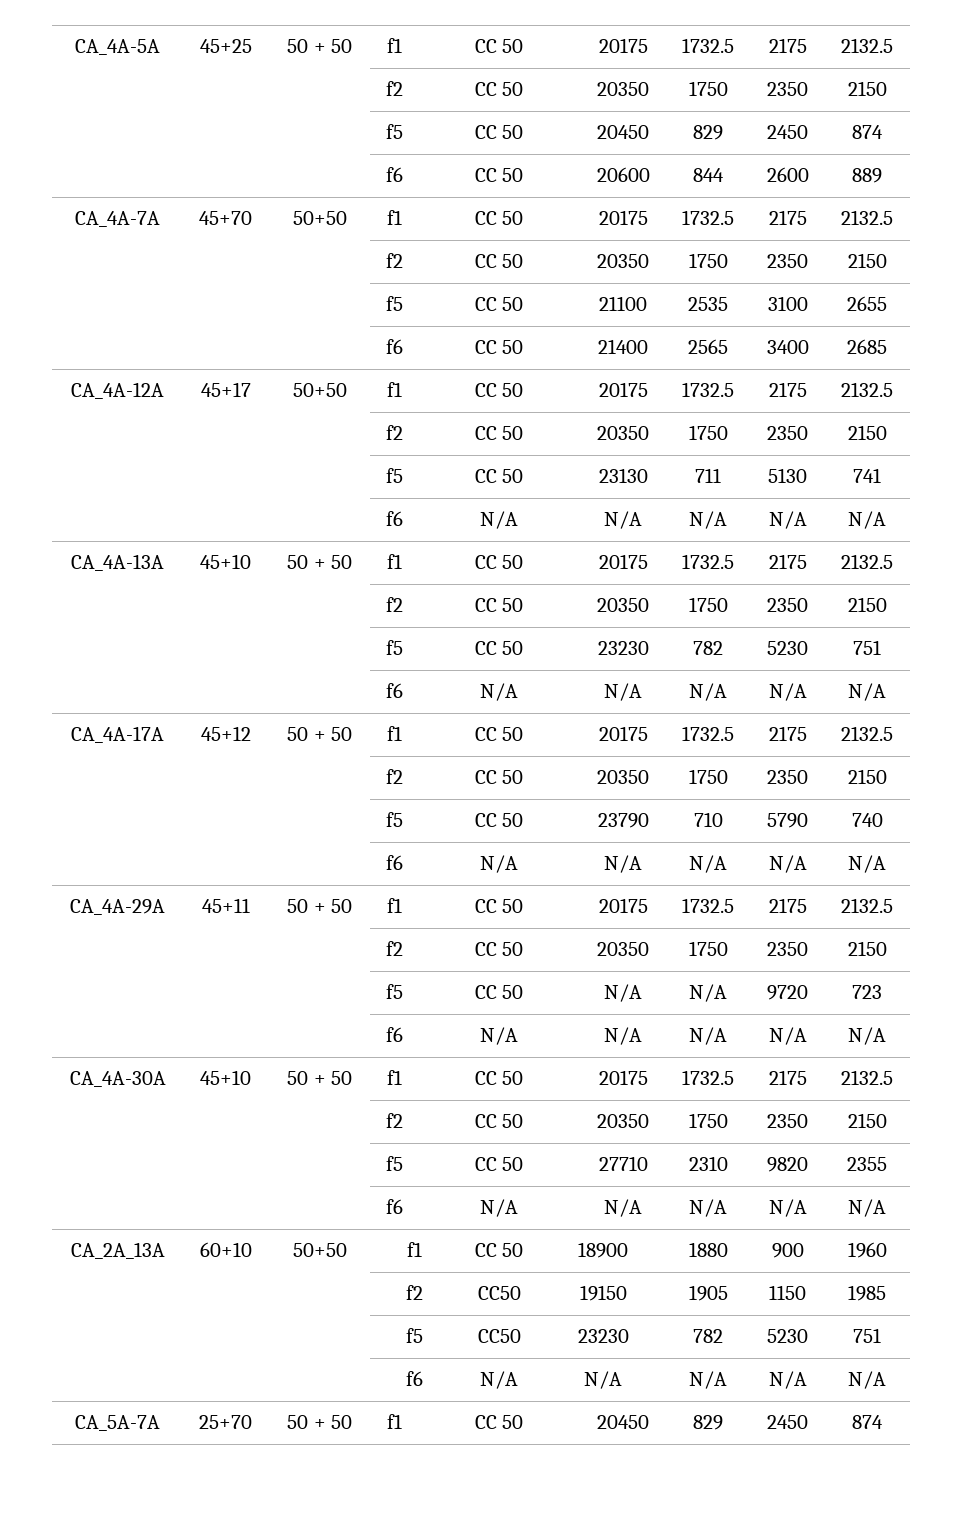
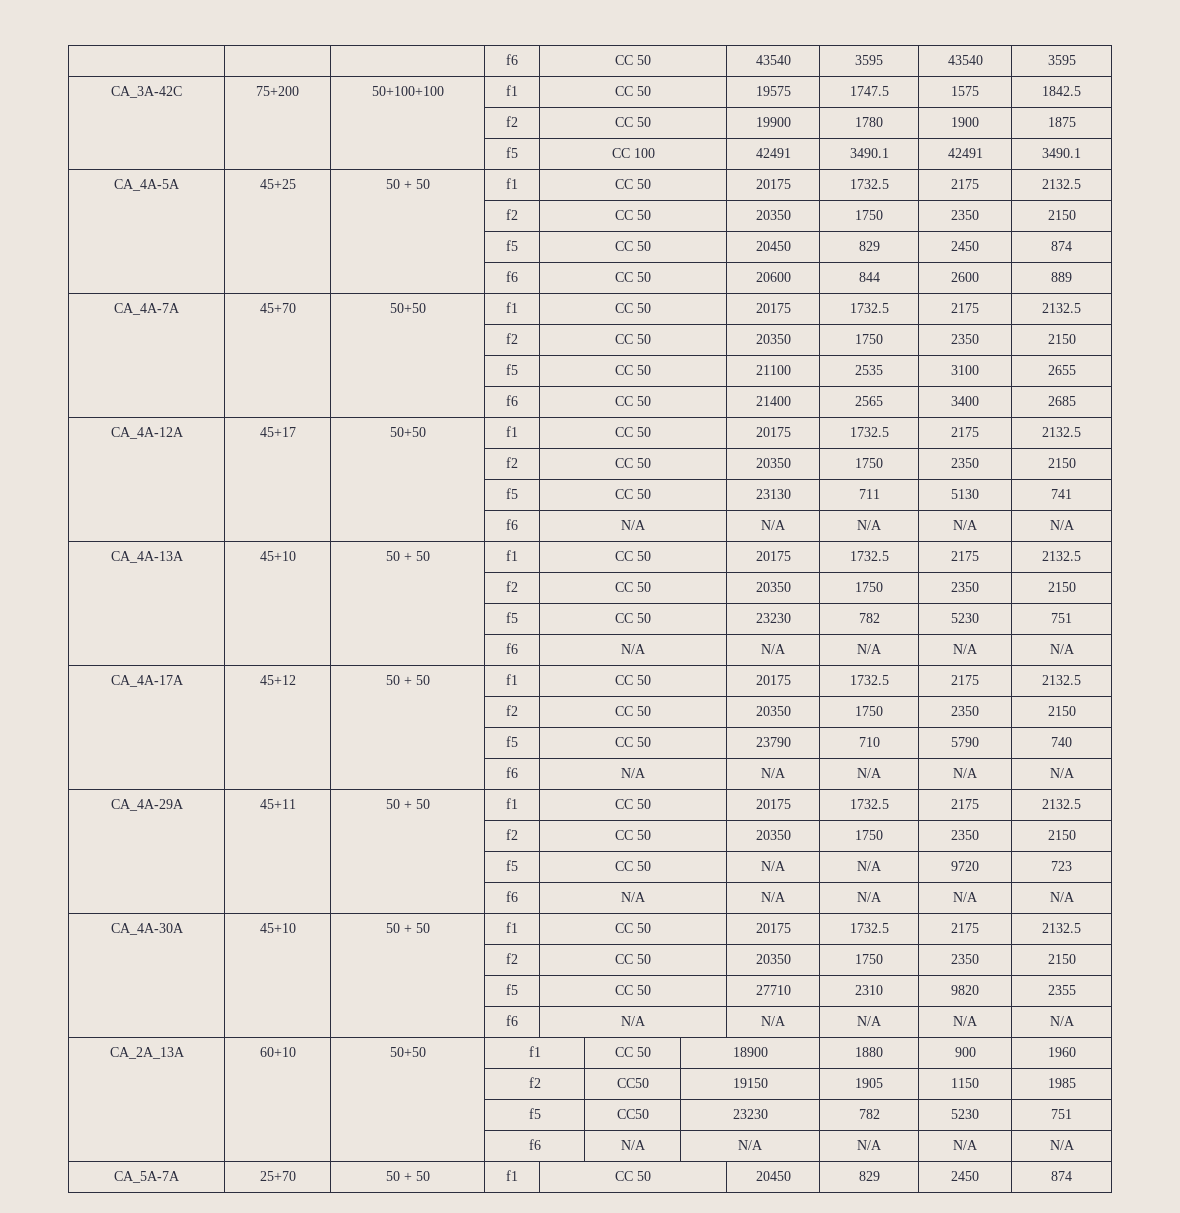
(75, 47) none -> [506,54,518,65] [615,55,651,65] [755,55,791,65] [855,55,883,65] [947,55,983,65] [1047,55,1076,65] [111,86,182,98] [256,86,299,96] [371,86,444,96] [506,85,518,96] [615,86,651,96] [755,86,791,96] [849,86,889,96] [951,86,979,96] [1042,86,1081,96] [506,116,518,127] [615,117,651,127] [755,117,791,127] [855,117,883,127] [951,117,979,127] [1047,117,1076,127] [506,147,518,158] [611,148,655,158] [755,148,791,158] [849,148,889,158] [947,148,983,158] [1042,148,1081,158] | | | f6 | CC 50 | 43540 | 3595 | 43540 | 3595 // CA_3A-42C | 75+200 | 50+100+100 | f1 | CC 50 | 19575 | 1747.5 | 1575 | 1842.5 // | | | f2 | CC 50 | 19900 | 1780 | 1900 | 1875 // | | | f5 | CC 100 | 42491 | 3490.1 | 42491 | 3490.1 //

